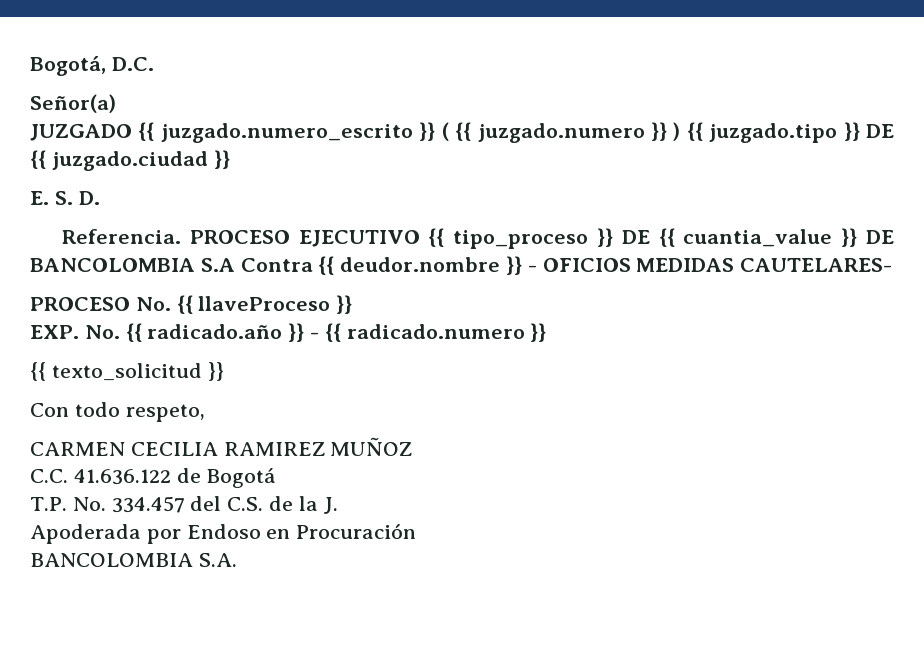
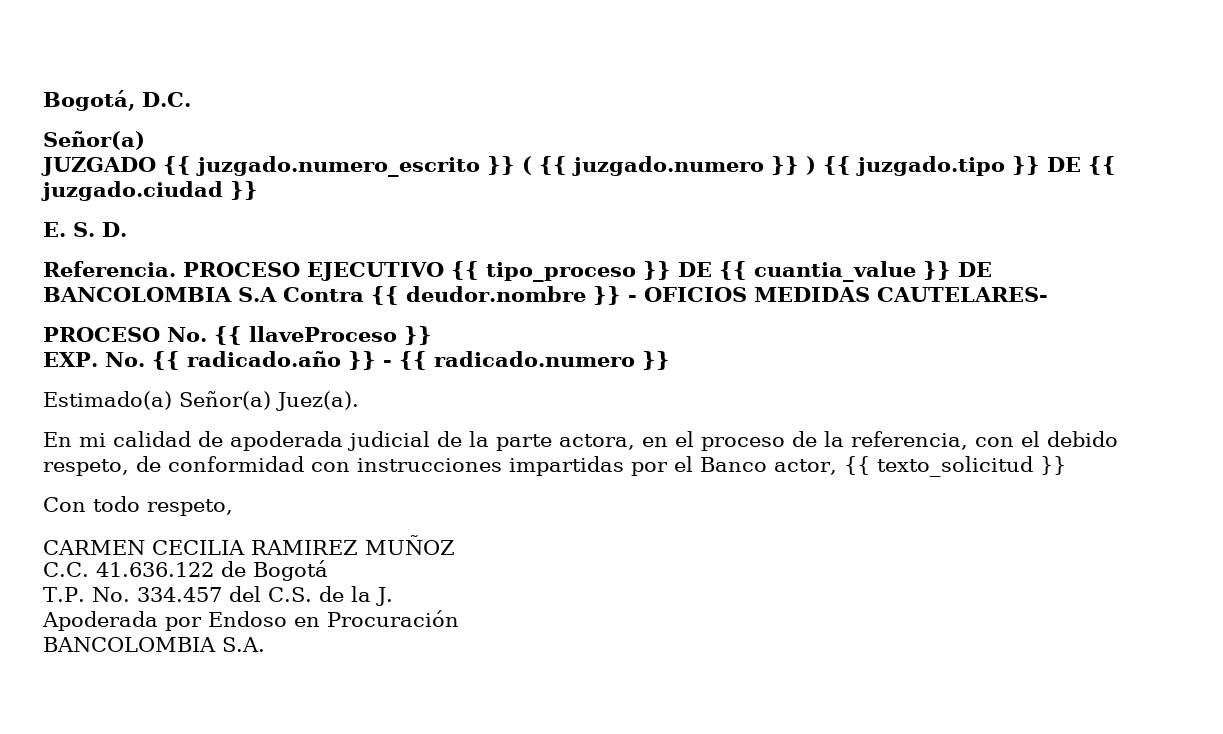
(547, 332) none -> [43,391,359,411] [43,431,1118,451] [43,456,837,476] Estimado(a) Señor(a) Juez(a). // En mi calidad de apoderada judicial de la parte actora, en el proceso de la referencia, con el debido respeto, de conformidad con instrucciones impartidas por el Banco actor,

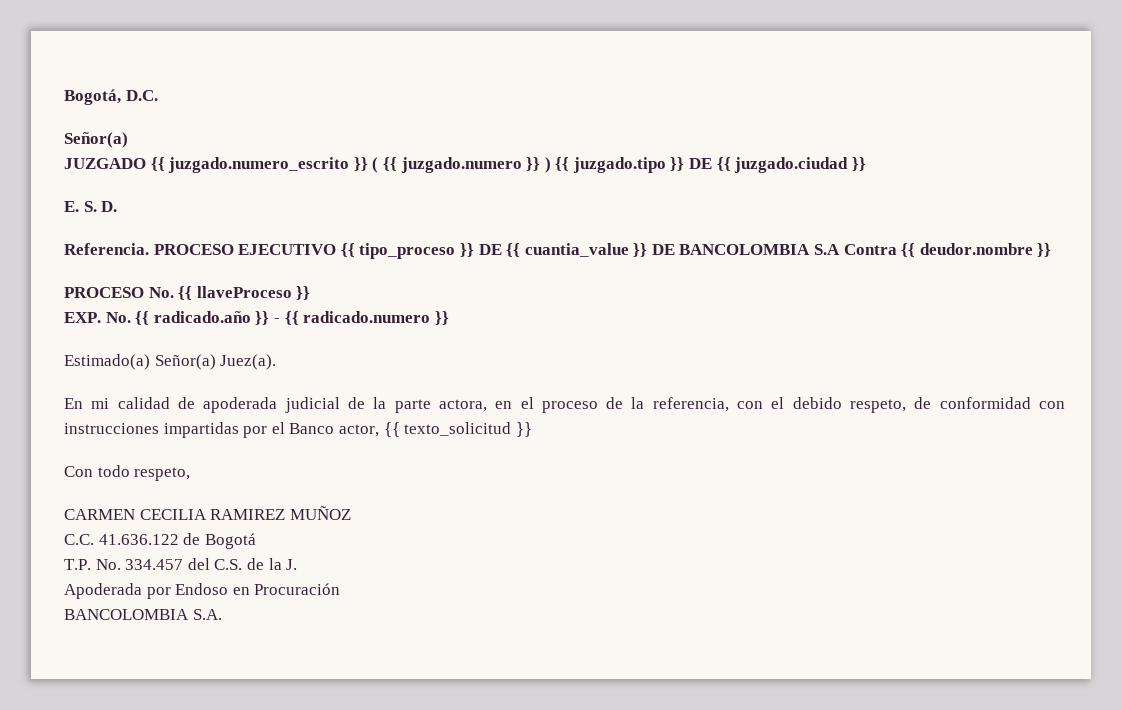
[627,287,1048,302] - OFICIOS MEDIDAS CAUTELARES- -> (1052, 250) none

